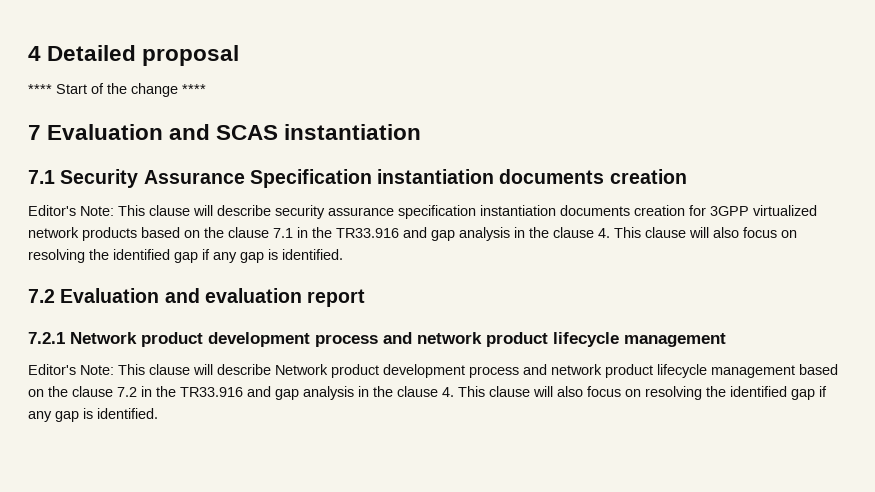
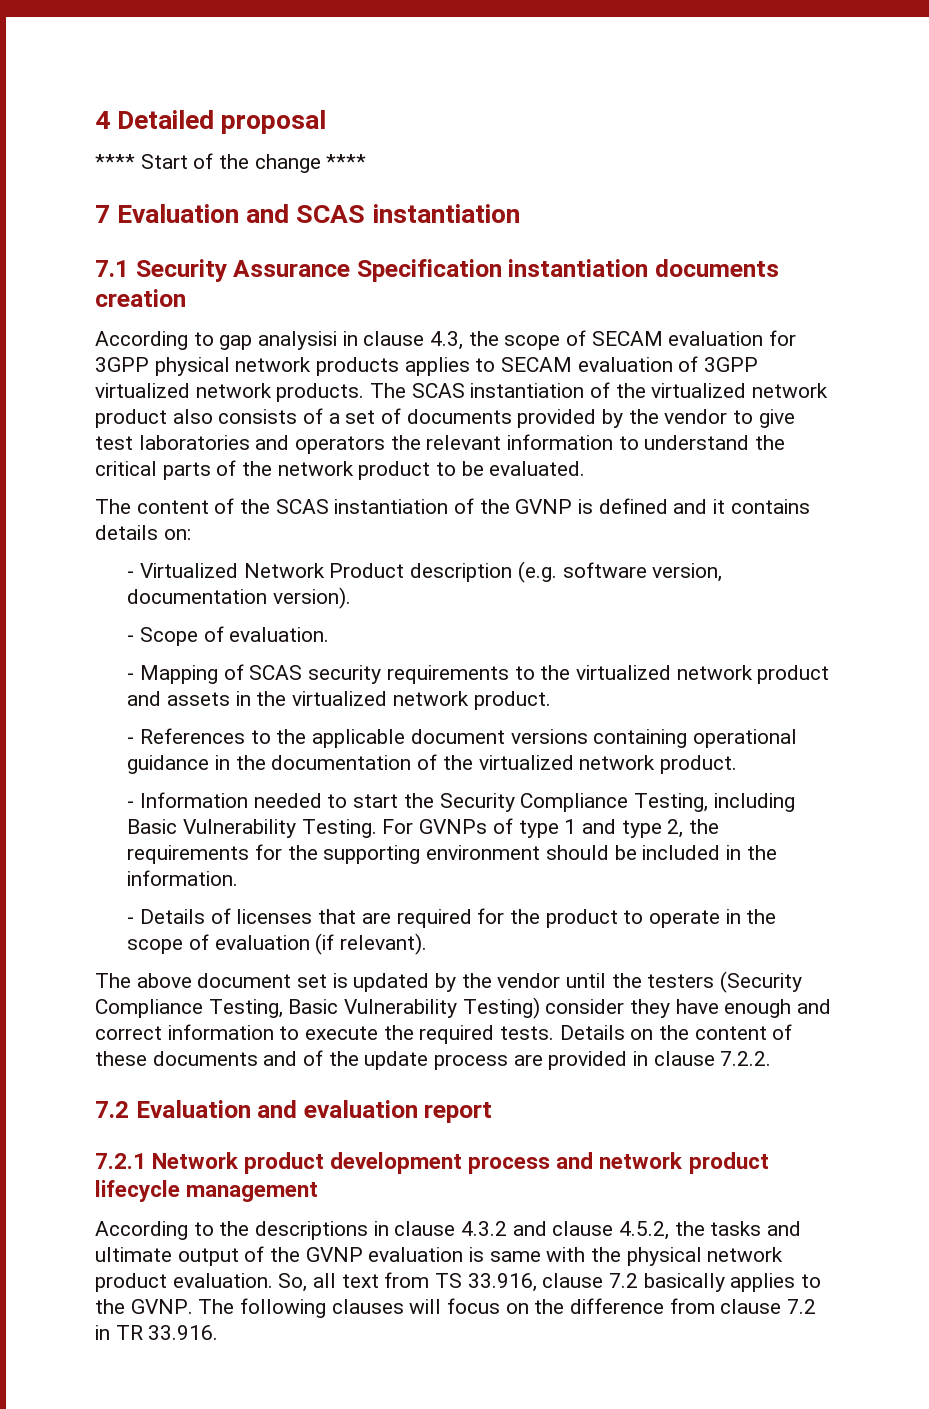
[28,205,817,219] [28,227,797,241] [28,249,343,263] Editor's Note: This clause will describe security assurance specification instantiation documents creation for 3GPP virtualized network products based on the clause 7.1 in the TR33.916 and gap analysis in the clause 4. This clause will also focus on resolving the identified gap if any gap is identified. -> [95,330,797,350] [95,356,759,376] [95,382,829,402] [95,408,795,428] [95,434,786,454] [95,460,586,480] [95,498,810,514] [95,525,191,540] [127,561,723,583] [127,587,352,609] [127,626,330,646] [127,664,830,684] [127,691,551,710] [127,728,797,748] [127,754,737,774] [127,792,795,812] [127,818,719,838] [127,844,777,864] [127,870,239,886] [127,908,777,928] [127,933,428,955] [95,971,803,993] [95,997,832,1019] [95,1024,793,1044] [95,1050,772,1070] According to gap analysisi in clause 4.3, the scope of SECAM evaluation for 3GPP physical network products applies to SECAM evaluation of 3GPP virtualized network products. The SCAS instantiation of the virtualized network product also consists of a set of documents provided by the vendor to give test laboratories and operators the relevant information to understand the critical parts of the network product to be evaluated. // The content of the SCAS instantiation of the GVNP is defined and it contains details on: // - Virtualized Network Product description (e.g. software version, documentation version). // - Scope of evaluation. // - Mapping of SCAS security requirements to the virtualized network product and assets in the virtualized network product. // - References to the applicable document versions containing operational guidance in the documentation of the virtualized network product. // - Information needed to start the Security Compliance Testing, including Basic Vulnerability Testing. For GVNPs of type 1 and type 2, the requirements for the supporting environment should be included in the information. // - Details of licenses that are required for the product to operate in the scope of evaluation (if relevant). // The above document set is updated by the vendor until the testers (Security Compliance Testing, Basic Vulnerability Testing) consider they have enough and correct information to execute the required tests. Details on the content of these documents and of the update process are provided in clause 7.2.2.
[28,364,838,378] [28,386,827,400] [28,408,158,422] Editor's Note: This clause will describe Network product development process and network product lifecycle management based on the clause 7.2 in the TR33.916 and gap analysis in the clause 4. This clause will also focus on resolving the identified gap if any gap is identified. -> [95,1221,802,1240] [95,1246,784,1266] [95,1272,822,1292] [95,1298,817,1318] [95,1325,219,1340] According to the descriptions in clause 4.3.2 and clause 4.5.2, the tasks and ultimate output of the GVNP evaluation is same with the physical network product evaluation. So, all text from TS 33.916, clause 7.2 basically applies to the GVNP. The following clauses will focus on the difference from clause 7.2 in TR 33.916.

